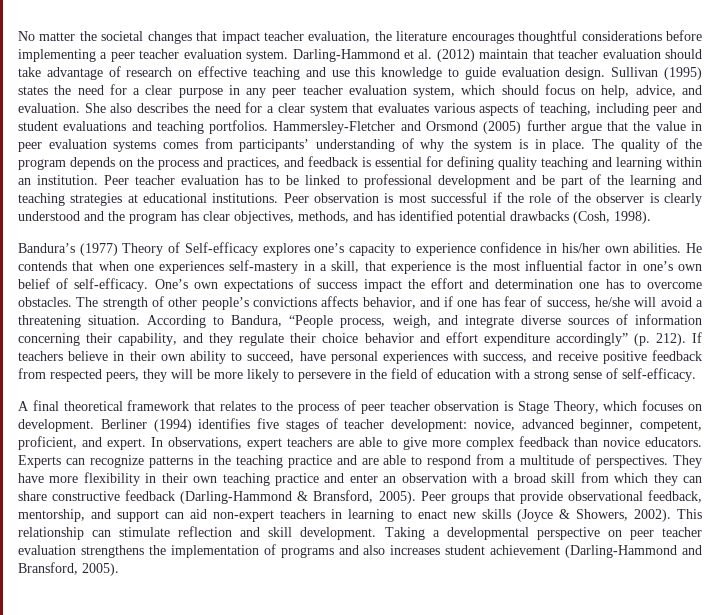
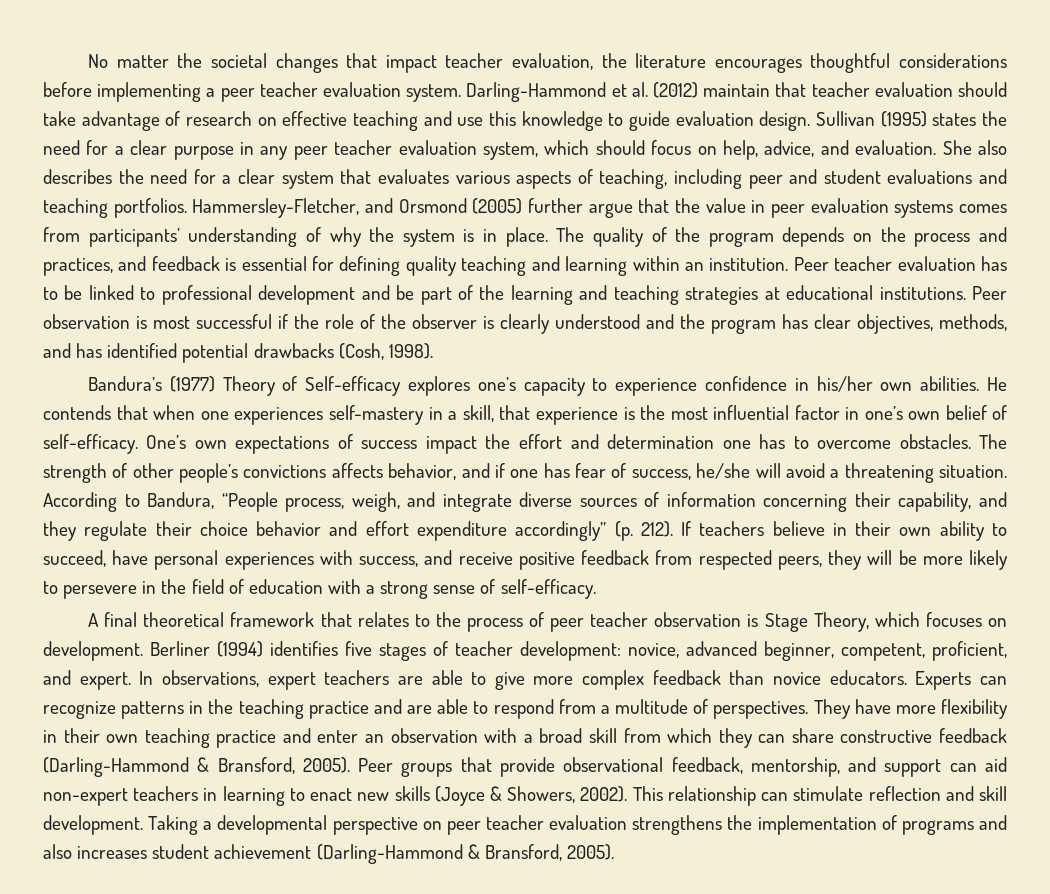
[273,121,396,134] Hammersley-Fletcher -> [192,198,360,218] Hammersley-Fletcher,
[682,545,702,555] and -> [467,844,480,859] &

